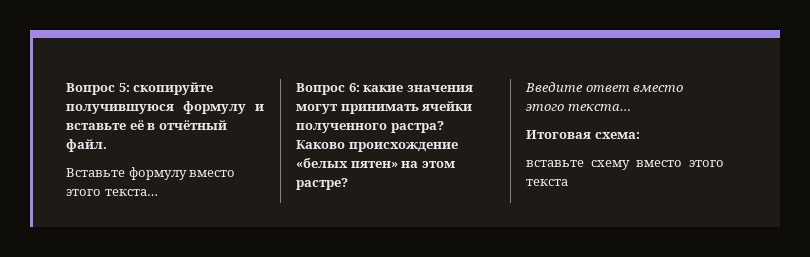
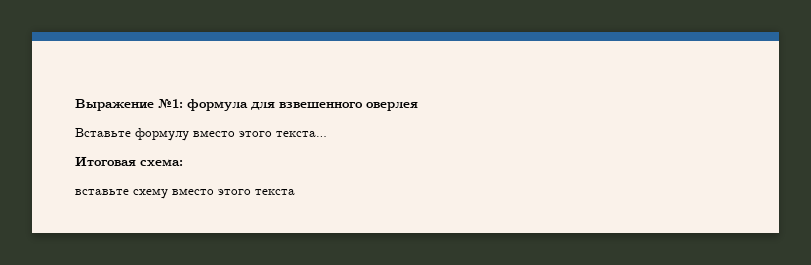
[66,82,214,95] [66,101,264,114] [66,120,227,130] [66,139,107,152] Вопрос 5: скопируйте получившуюся формулу и вставьте её в отчётный файл. -> [75,99,418,111] Выражение №1: формула для взвешенного оверлея
[296,83,473,95] [296,101,473,114] [296,121,444,133] [296,140,458,152] [296,158,455,168] [296,178,348,190] [525,82,684,92] [526,104,631,111] // Вопрос 6: какие значения могут принимать ячейки полученного растра? Каково происхождение «белых пятен» на этом растре? // Введите ответ вместо этого текста… -> (327, 134) none

